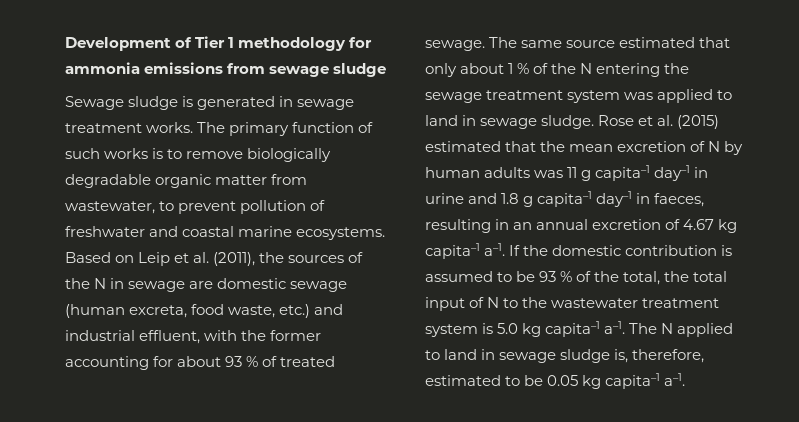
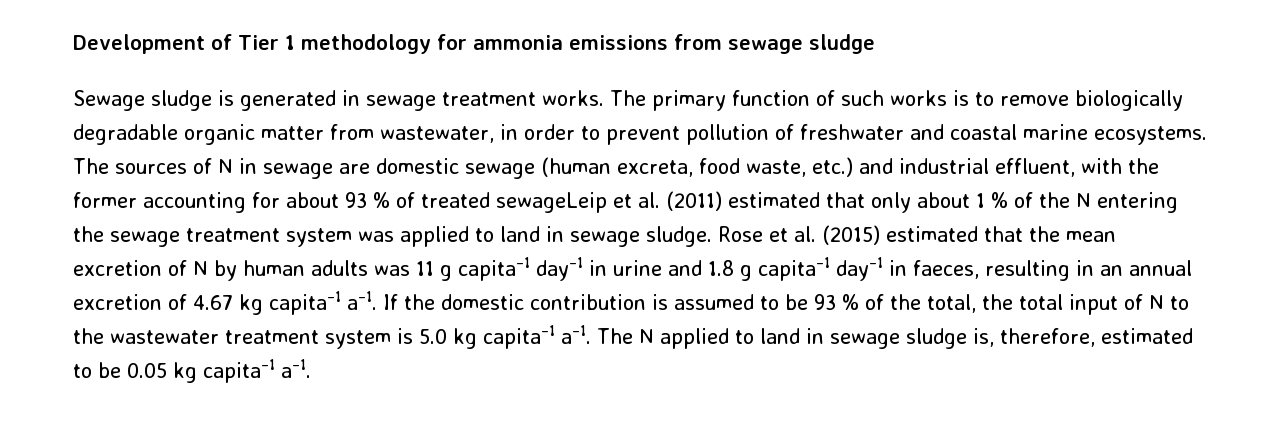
(155, 207) none -> [500,124,575,140] in order
[65,252,285,266] Based on Leip et al. (2011), the -> [73,158,109,174] The
[65,278,90,289] the -> (212, 166) none
[425,37,616,51] sewage. The same source -> [496,191,722,213] sewageLeip et al. (2011)

